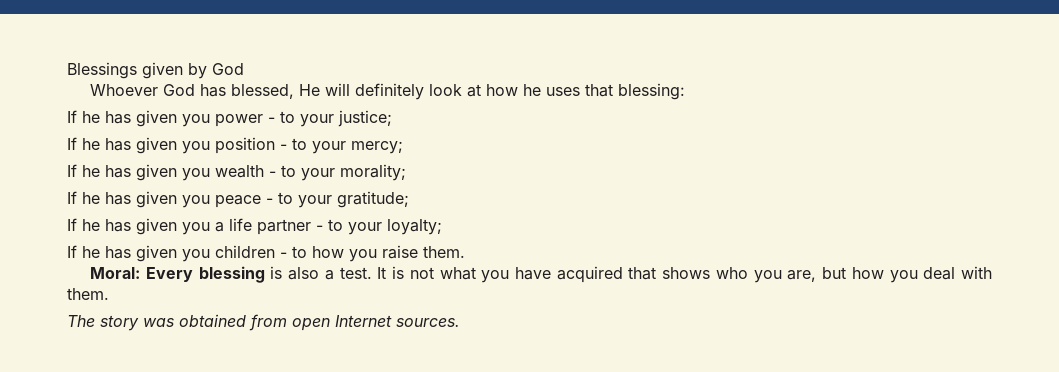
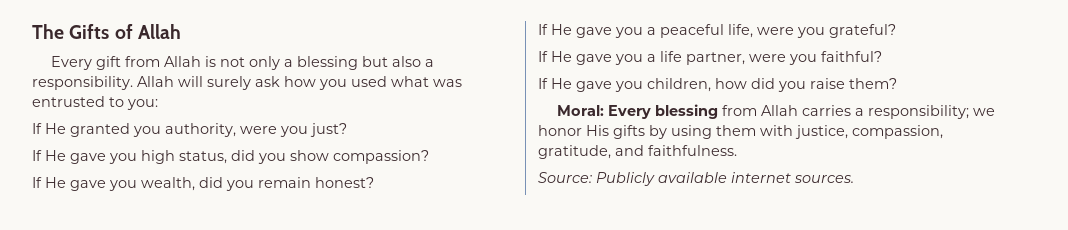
[67,62,244,79] [90,83,686,100] [67,110,392,127] [67,137,403,154] [67,164,406,181] [67,191,409,208] [67,218,442,235] [67,245,344,262] Blessings given by God // Whoever God has blessed, He will definitely look at how he uses that blessing: // If he has given you power - to your justice; // If he has given you position - to your mercy; // If he has given you wealth - to your morality; // If he has given you peace - to your gratitude; // If he has given you a life partner - to your loyalty; // If he has given you children - to how -> [32,24,181,39] [51,56,435,70] [32,76,462,90] [32,96,158,110] [32,123,347,137] [32,150,429,164] [32,177,374,191] [538,24,896,38] [538,51,882,65] [538,78,775,92] The Gifts of Allah // Every gift from Allah is not only a blessing but also a responsibility. Allah will surely ask how you used what was entrusted to you: // If He granted you authority, were you just? // If He gave you high status, did you show compassion? // If He gave you wealth, did you remain honest? // If He gave you a peaceful life, were you grateful? // If He gave you a life partner, were you faithful? // If He gave you children, how did
[423,246,465,258] them. -> [849,78,897,89] them?
[270,266,992,283] [67,288,109,300] [67,314,392,331] is also a test. It is not what you have acquired that shows who you are, but how you deal with them. // The story was obtained from open Internet -> [722,105,996,119] [538,125,943,139] [538,145,737,159] [538,172,791,186] from Allah carries a responsibility; we honor His gifts by using them with justice, compassion, gratitude, and faithfulness. // Source: Publicly available internet

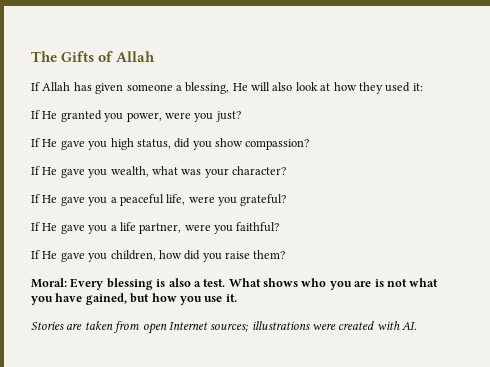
[51,56,435,70] [32,76,462,90] [32,96,158,110] Every gift from Allah is not only a blessing but also a responsibility. Allah will surely ask how you used what was entrusted to you: -> [31,82,423,94] If Allah has given someone a blessing, He will also look at how they used it:
[165,123,236,137] authority, -> [126,112,162,122] power,
[199,177,374,191] did you remain honest? -> [151,166,286,178] what was your character?
[722,105,996,119] [538,125,943,139] [538,145,737,159] [538,172,854,186] from Allah carries a responsibility; we honor His gifts by using them with justice, compassion, gratitude, and faithfulness. // Source: Publicly available internet sources. -> [156,278,439,290] [31,293,237,305] [31,321,418,334] is also a test. What shows who you are is not what you have gained, but how you use it. // Stories are taken from open Internet sources; illustrations were created with AI.

